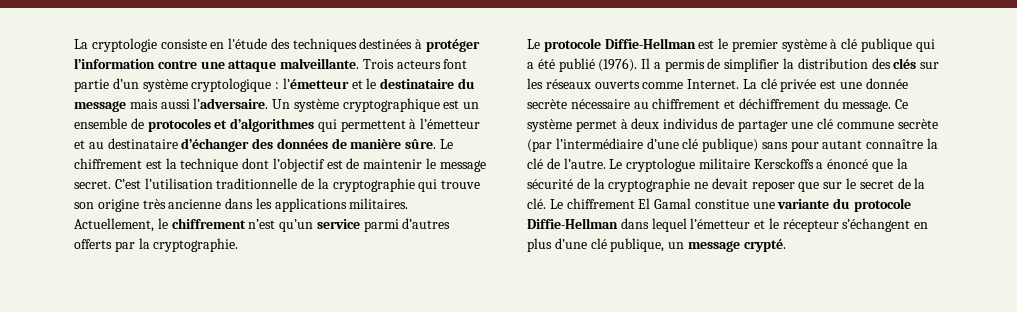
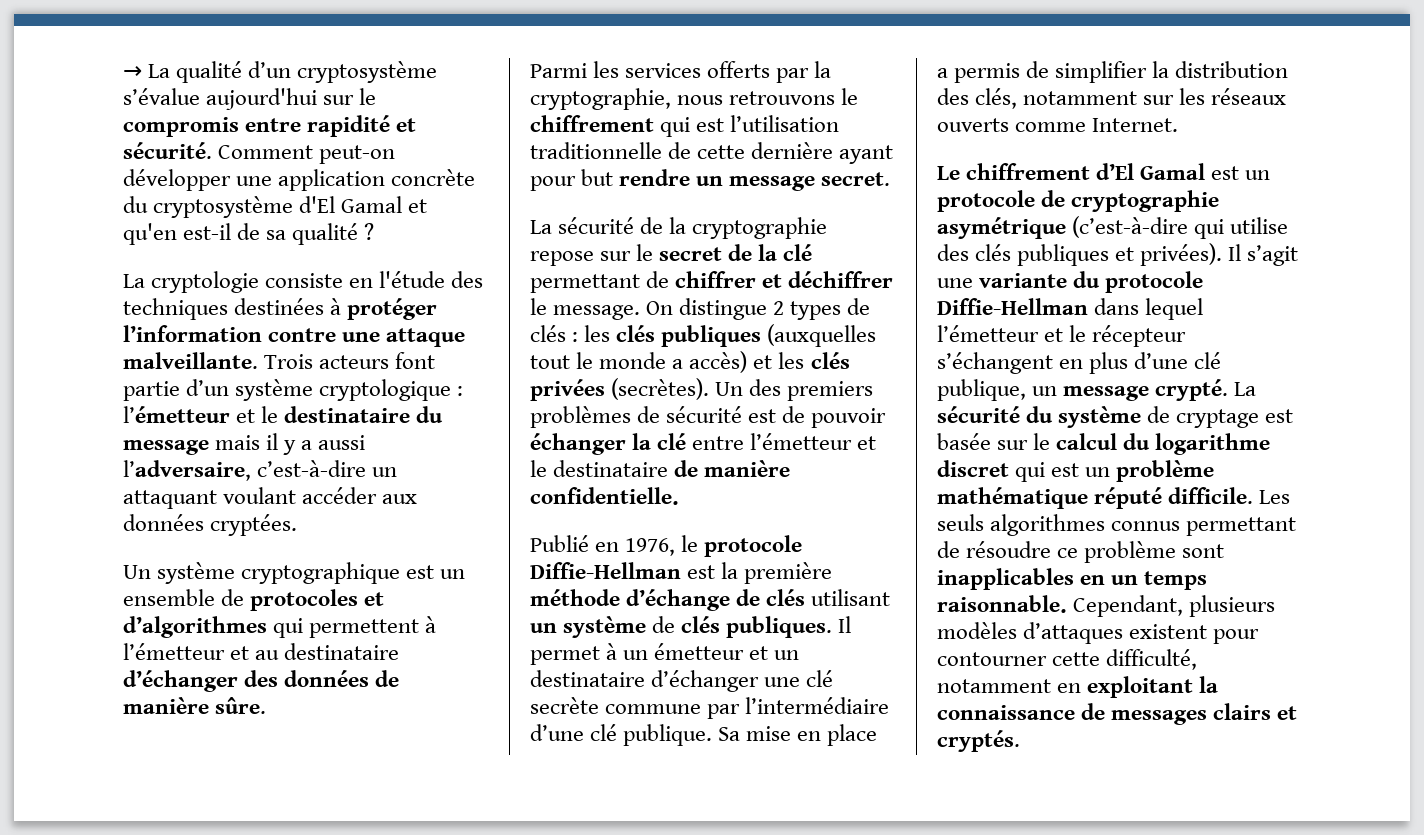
(74, 44) none -> [123,61,438,83] [123,88,377,110] [123,115,417,137] [123,142,396,164] [123,169,476,191] [123,196,428,218] [123,223,375,245] → La qualité d’un cryptosystème s’évalue aujourd'hui sur le compromis entre rapidité et sécurité. Comment peut-on développer une application concrète du cryptosystème d'El Gamal et qu'en est-il de sa qualité ? //
[160,98,269,109] aussi l’adversaire. -> [266,433,366,455] [123,460,398,481] [123,487,418,509] [123,514,298,536] il y a aussi l’adversaire, c’est-à-dire un attaquant voulant accéder aux données cryptées. //
[440,139,454,149] [74,158,486,172] [74,178,481,192] [74,198,409,212] [74,218,451,232] [74,238,239,252] [527,38,935,52] [527,58,651,72] Le chiffrement est la technique dont l’objectif est de maintenir le message secret. C’est l’utilisation traditionnelle de la cryptographie qui trouve son origine très ancienne dans les applications militaires. Actuellement, le chiffrement n’est qu’un service parmi d’autres offerts par la cryptographie. // Le protocole Diffie-Hellman est le premier système à clé publique qui a été publié (1976). Il -> [530,61,832,83] [530,88,859,110] [530,115,840,137] [530,142,894,164] [530,169,891,191] [530,217,828,239] [530,244,813,266] [530,271,894,293] [530,298,871,320] [530,324,877,347] [530,351,850,373] [530,378,874,401] [530,406,887,428] [530,433,877,455] [530,460,791,477] [530,487,679,505] [530,535,803,557] [530,562,833,584] [530,589,891,611] [530,616,852,638] [530,643,800,665] [530,670,834,692] [530,697,890,719] [530,724,878,746] // Parmi les services offerts par la cryptographie, nous retrouvons le chiffrement qui est l’utilisation traditionnelle de cette dernière ayant pour but rendre un message secret. // La sécurité de la cryptographie repose sur le secret de la clé permettant de chiffrer et déchiffrer le message. On distingue 2 types de clés : les clés publiques (auxquelles tout le monde a accès) et les clés privées (secrètes). Un des premiers problèmes de sécurité est de pouvoir échanger la clé entre l’émetteur et le destinataire de manière confidentielle. // Publié en 1976, le protocole Diffie-Hellman est la première méthode d’échange de clés utilisant un système de clés publiques. Il permet à un émetteur et un destinataire d’échanger une clé secrète commune par l’intermédiaire d’une clé publique. Sa mise en place
[893,58,917,69] clés -> [975,88,1138,109] clés, notamment
[742,78,908,92] [527,98,909,112] [527,118,938,132] [527,138,939,152] [527,158,908,172] [527,178,926,192] [527,198,749,209] La clé privée est une donnée secrète nécessaire au chiffrement et déchiffrement du message. Ce système permet à deux individus de partager une clé commune secrète (par l’intermédiaire d’une clé publique) sans pour autant connaître la clé de l’autre. Le cryptologue militaire Kersckoffs a énoncé que la sécurité de la cryptographie ne devait reposer que sur le secret de la clé. Le chiffrement El Gamal constitue -> [937,163,1271,180] [937,190,1220,212] [937,216,1289,239] [937,243,1299,266] // Le chiffrement d’El Gamal est un protocole de cryptographie asymétrique (c’est-à-dire qui utilise des clés publiques et privées). Il s’agit
(786, 245) none -> [1234,382,1257,396] [937,406,1294,428] [937,433,1271,455] [937,460,1215,482] [937,487,1291,509] [937,514,1297,536] [937,541,1225,563] [937,568,1208,590] [937,595,1276,617] [937,622,1260,644] [937,649,1198,670] [937,676,1219,698] [937,703,1298,725] [937,730,1020,752] La sécurité du système de cryptage est basée sur le calcul du logarithme discret qui est un problème mathématique réputé difficile. Les seuls algorithmes connus permettant de résoudre ce problème sont inapplicables en un temps raisonnable. Cependant, plusieurs modèles d’attaques existent pour contourner cette difficulté, notamment en exploitant la connaissance de messages clairs et cryptés.

